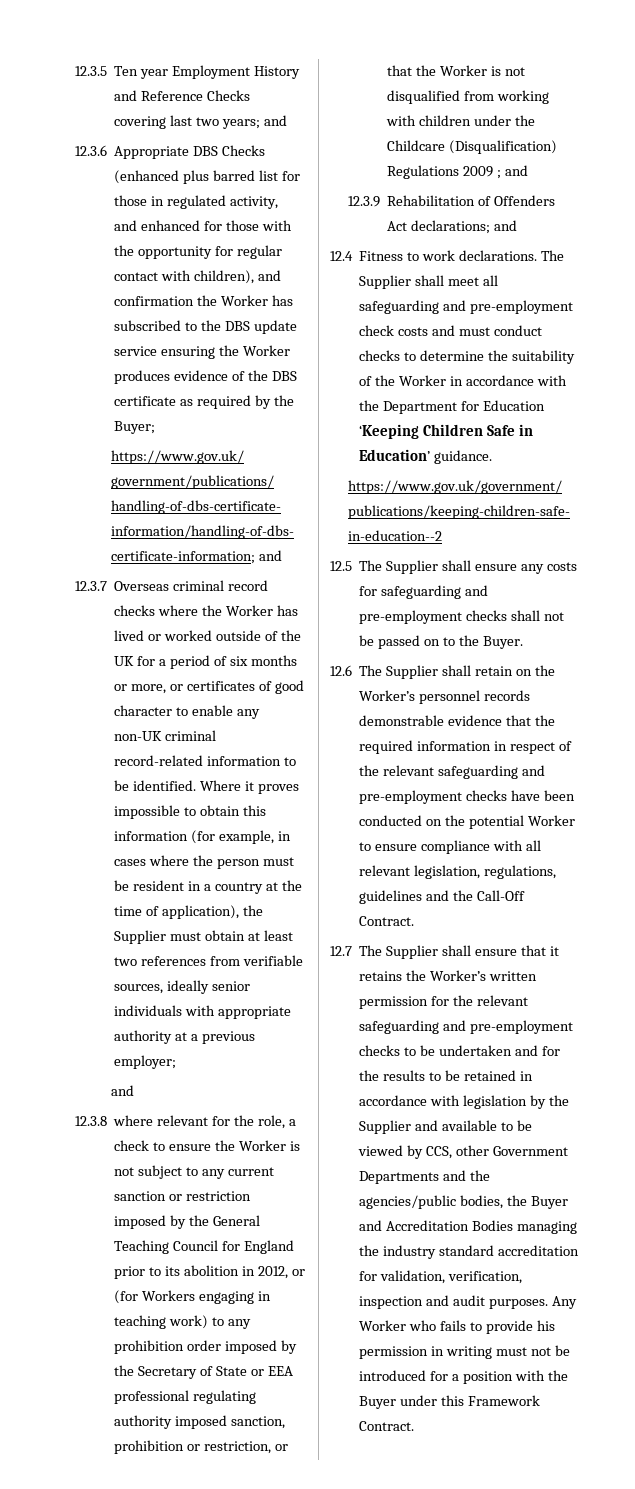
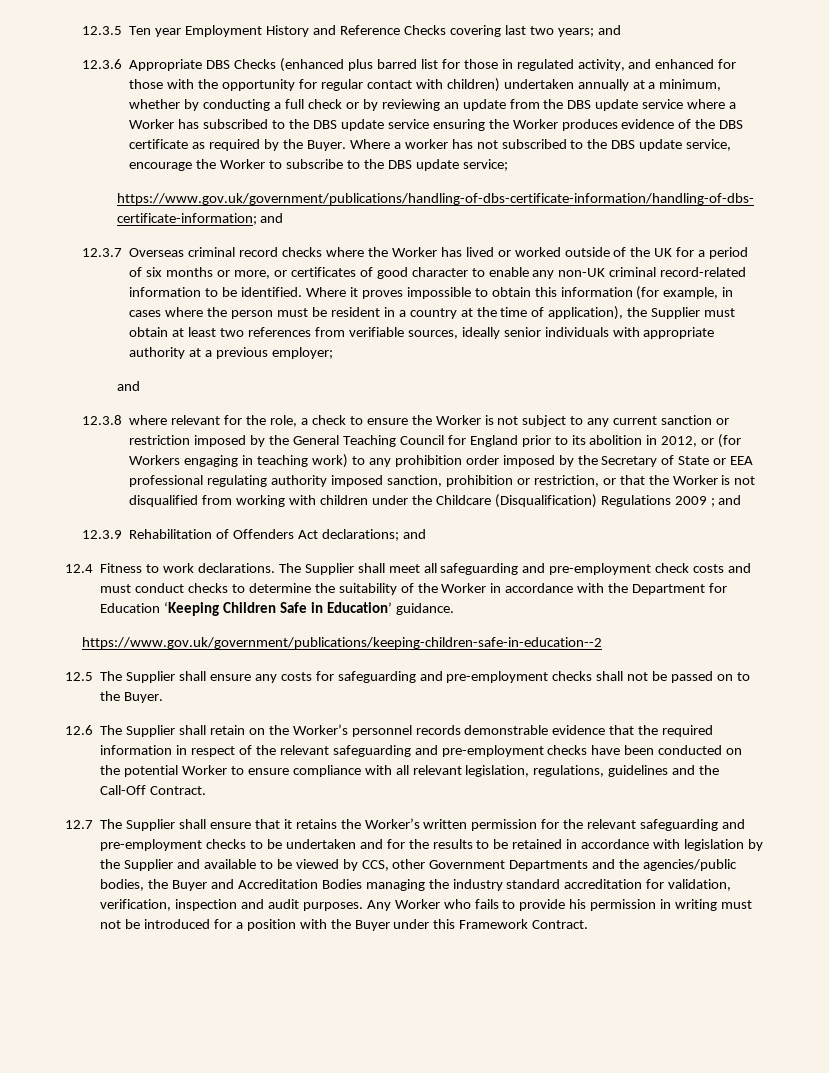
[194,270,282,284] [114,295,218,306] children), and confirmation the -> [446,78,722,92] [129,99,736,111] children) undertaken annually at a minimum, whether by conducting a full check or by reviewing an update from the DBS update service where a
[114,421,156,434] Buyer; -> [307,139,732,151] [129,159,508,171] Buyer. Where a worker has not subscribed to the DBS update service, encourage the Worker to subscribe to the DBS update service;

